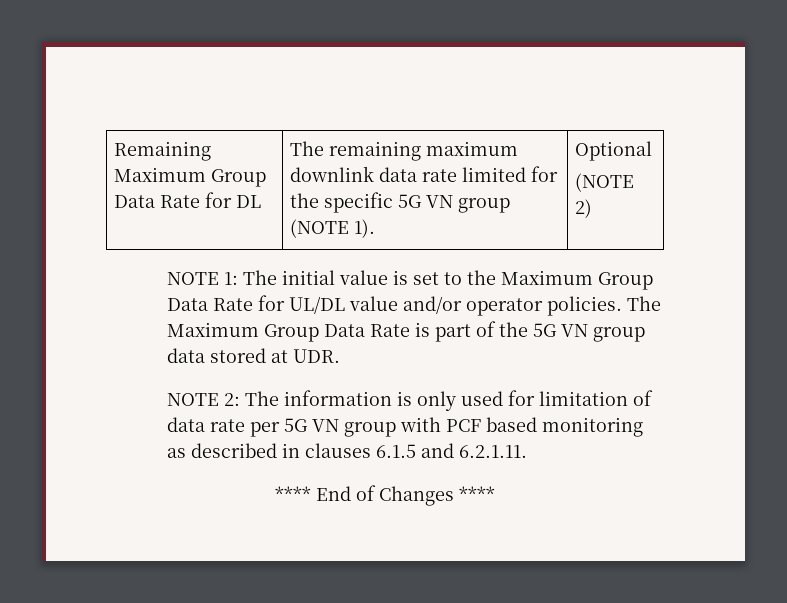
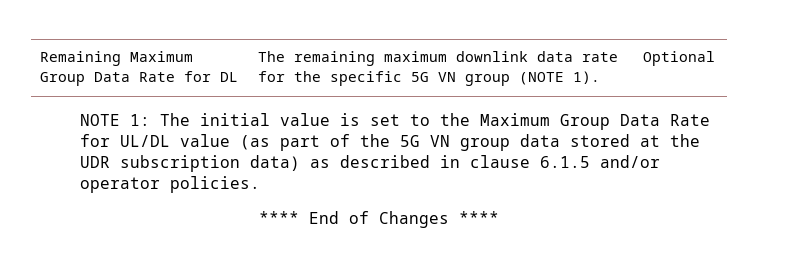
[462,167,527,182] limited -> (619, 57) none
[575,173,635,192] [575,199,593,218] // (NOTE 2) -> (716, 58) none
[403,296,662,316] [167,322,431,342] and/or operator policies. The Maximum Group Data Rate is -> [240,135,271,150] (as
[293,349,341,363] [167,390,654,411] [167,417,644,437] [167,443,528,458] UDR. // NOTE 2: The information is only used for limitation of data rate per 5G VN group with PCF based monitoring as described in clauses 6.1.5 and 6.2.1.11. -> [670,134,701,147] [80,155,661,172] [80,176,261,193] the UDR subscription data) as described in clause 6.1.5 and/or operator policies.

